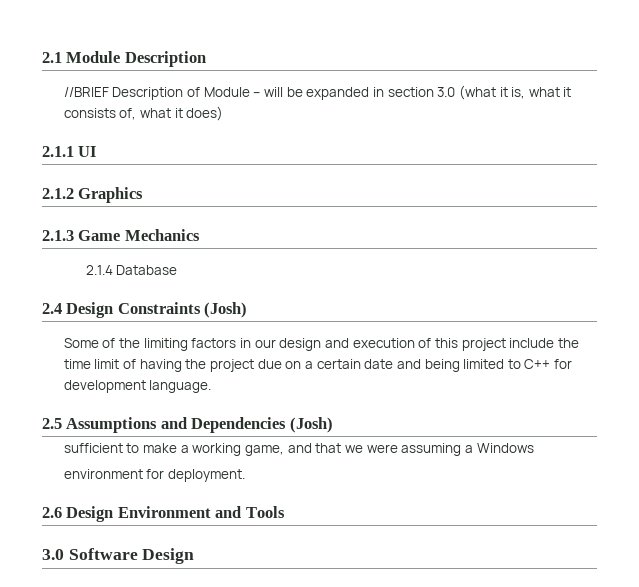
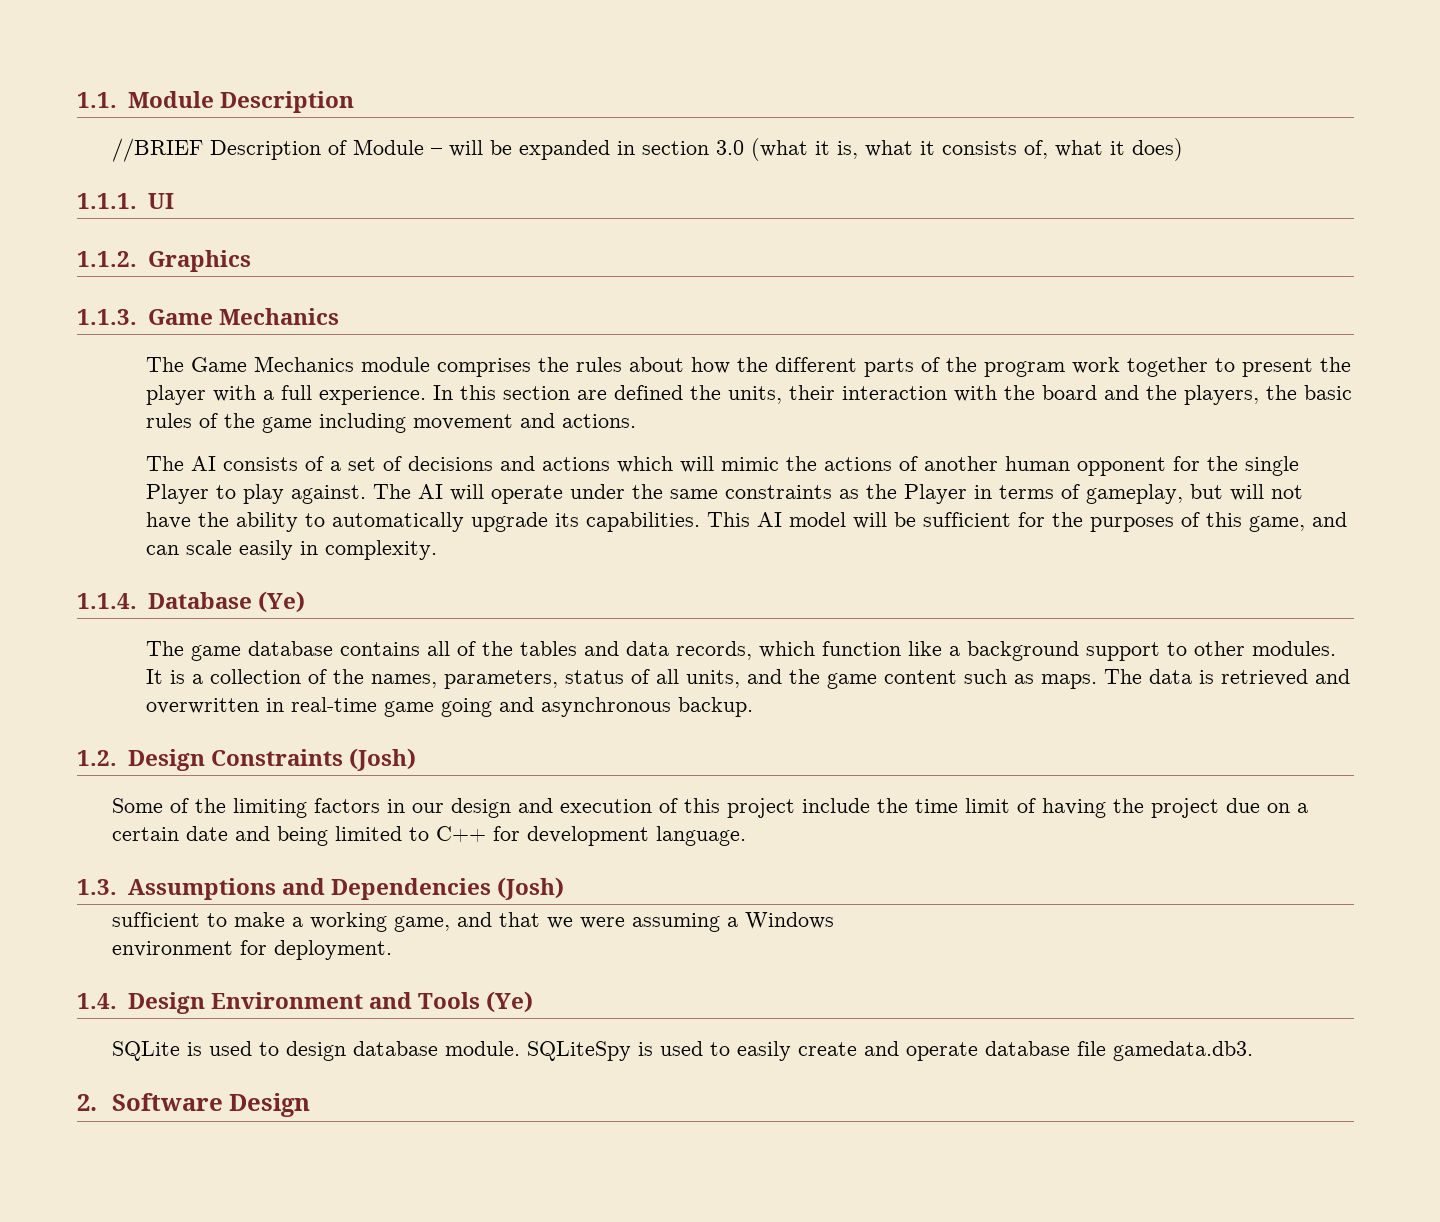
[42,52,62,63] 2.1 -> [77,92,117,108] 1.1.
[42,146,74,157] 2.1.1 -> [77,193,137,209] 1.1.1.
[42,188,74,199] 2.1.2 -> [77,251,137,267] 1.1.2.
[42,230,74,241] 2.1.3 -> [77,309,137,325] 1.1.3.
[85,265,178,275] [42,303,62,314] 2.1.4 Database // 2.4 -> [146,356,1352,377] [146,385,1353,405] [146,413,637,433] [146,456,1300,476] [146,484,1304,504] [146,512,1348,532] [146,540,438,560] [77,591,305,613] [146,641,1337,661] [146,669,1351,689] [146,697,754,717] [77,750,117,766] The Game Mechanics module comprises the rules about how the different parts of the program work together to present the player with a full experience. In this section are defined the units, their interaction with the board and the players, the basic rules of the game including movement and actions. // The AI consists of a set of decisions and actions which will mimic the actions of another human opponent for the single Player to play against. The AI will operate under the same constraints as the Player in terms of gameplay, but will not have the ability to automatically upgrade its capabilities. This AI model will be sufficient for the purposes of this game, and can scale easily in complexity. // 1.1.4. Database (Ye) // The game database contains all of the tables and data records, which function like a background support to other modules. It is a collection of the names, parameters, status of all units, and the game content such as maps. The data is retrieved and overwritten in real-time game going and asynchronous backup. // 1.2.
[42,418,62,429] 2.5 -> [77,879,117,895] 1.3.
[42,507,62,518] 2.6 -> [77,993,117,1009] 1.4.
[42,549,64,560] // 3.0 -> [486,991,534,1013] [111,1041,1253,1061] [77,1094,97,1111] (Ye) // SQLite is used to design database module. SQLiteSpy is used to easily create and operate database file gamedata.db3. // 2.

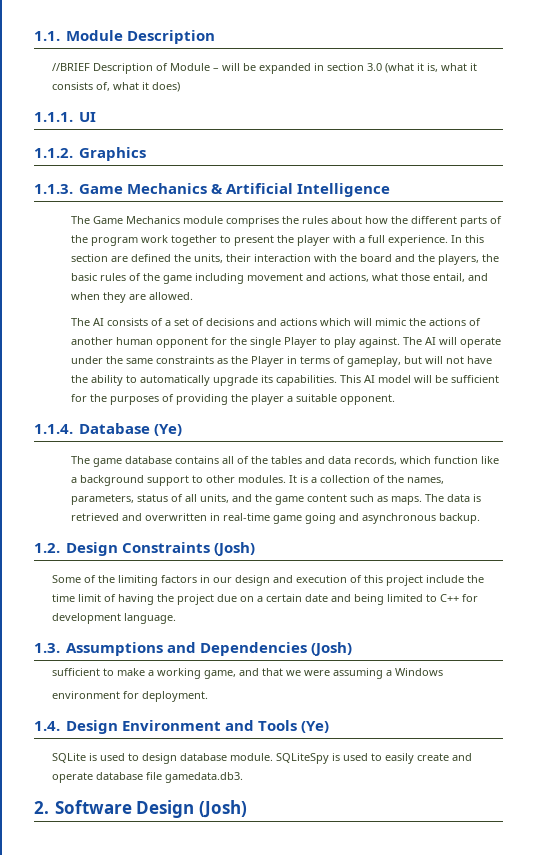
(339, 316) none -> [210,183,390,197] & Artificial Intelligence
[562,414,637,428] actions. -> [328,273,488,282] [70,292,193,303] actions, what those entail, and when they are allowed.
[1206,512,1348,532] [146,540,438,560] this game, and can scale easily in complexity. -> [175,394,395,405] providing the player a suitable opponent.
(311, 1105) none -> [198,800,247,818] (Josh)

